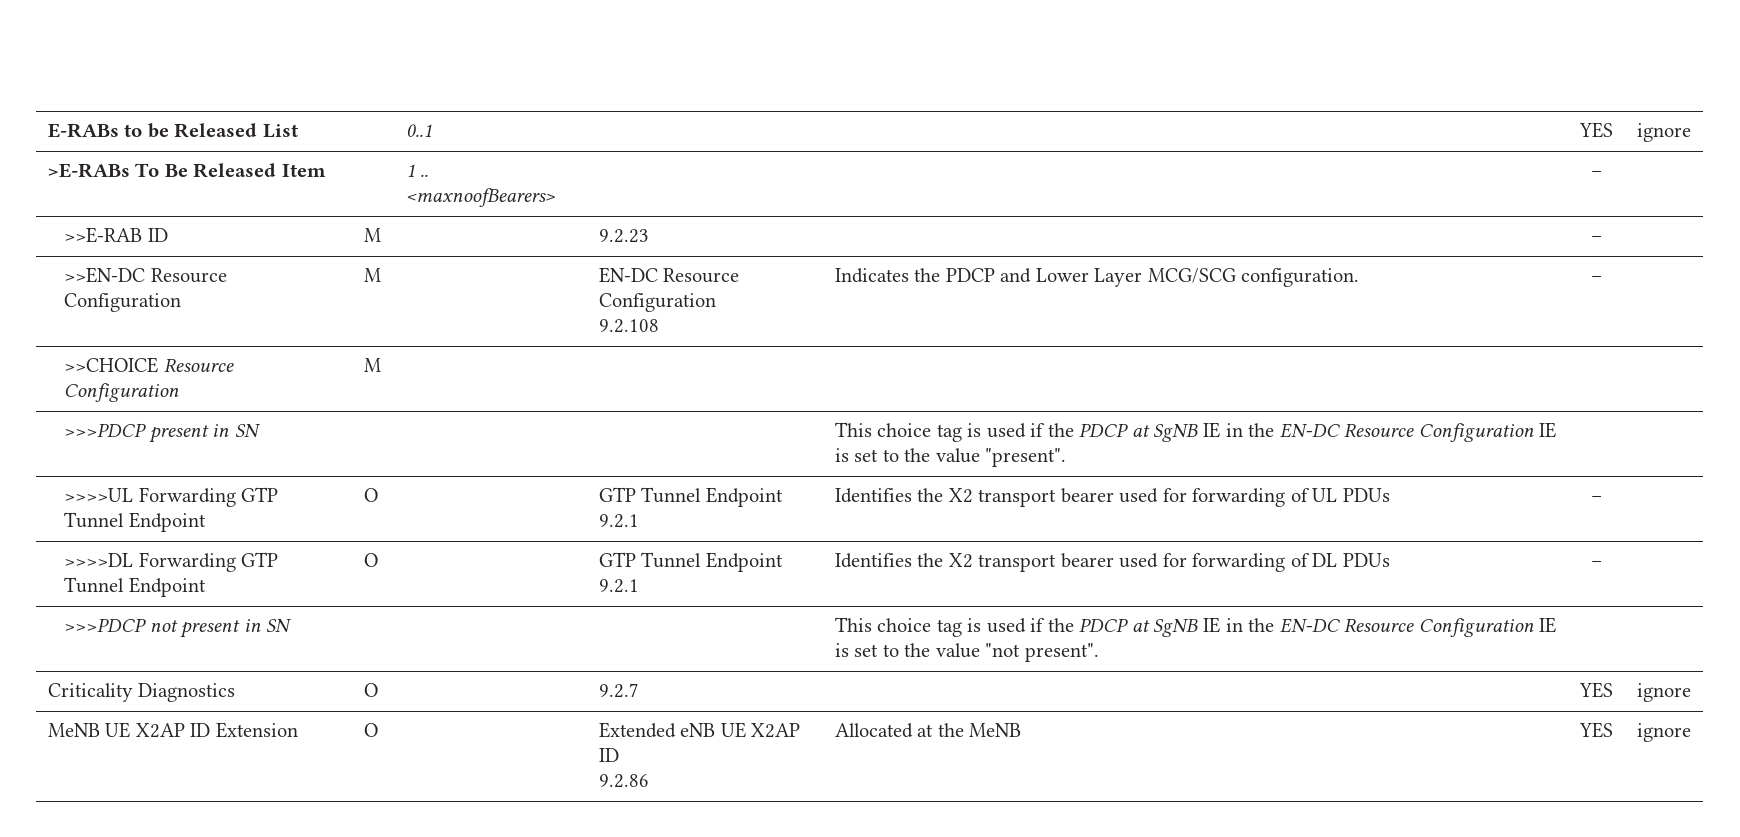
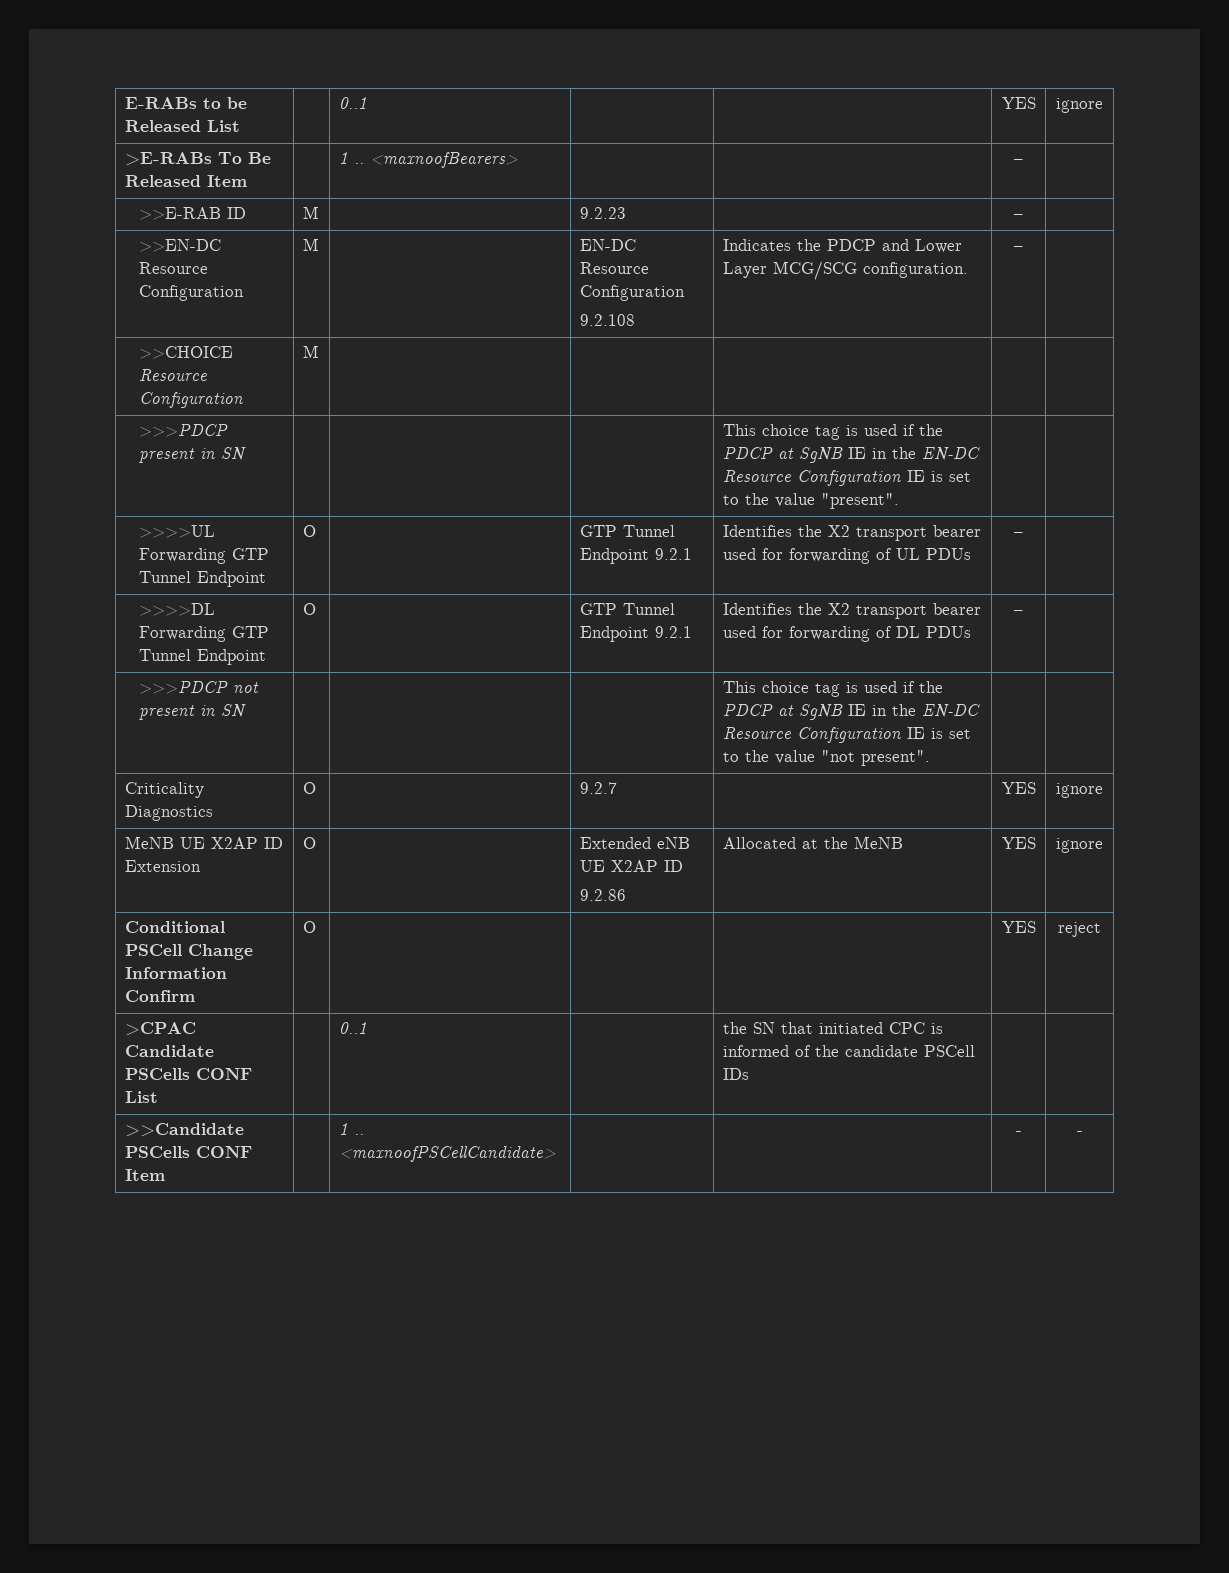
(1691, 732) none -> [124,921,225,933] [124,944,253,960] [124,967,227,979] [124,990,195,1002] [302,921,316,933] [1001,921,1036,933] [1058,922,1101,937] [124,1022,196,1036] [124,1045,214,1057] [124,1068,252,1080] [124,1091,158,1103] [338,1022,367,1034] [722,1022,943,1034] [722,1045,975,1057] [722,1068,749,1080] [124,1123,244,1137] [124,1146,252,1158] [124,1169,165,1181] [338,1123,364,1135] [338,1146,556,1162] [1015,1131,1022,1135] [1076,1131,1083,1135] // Conditional PSCell Change Information Confirm | O | | | | YES | reject // >CPAC Candidate PSCells CONF List | | 0..1 | | the SN that initiated CPC is informed of the candidate PSCell IDs | | // >>Candidate PSCells CONF Item | | 1 .. <maxnoofPSCellCandidate> | | | - | -

